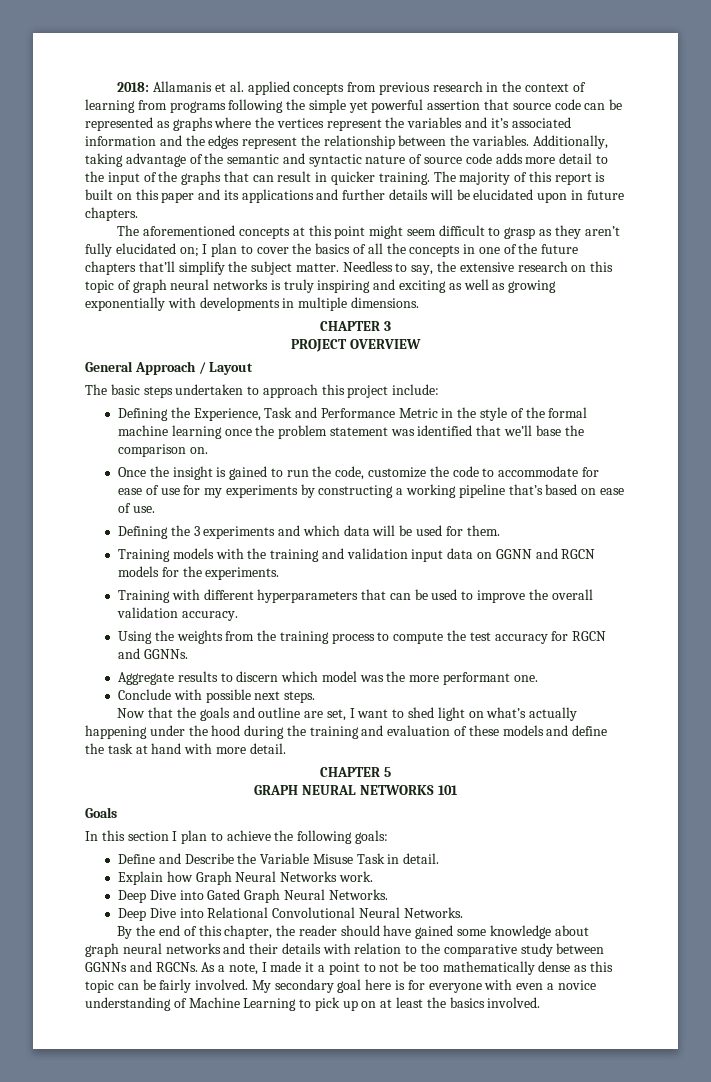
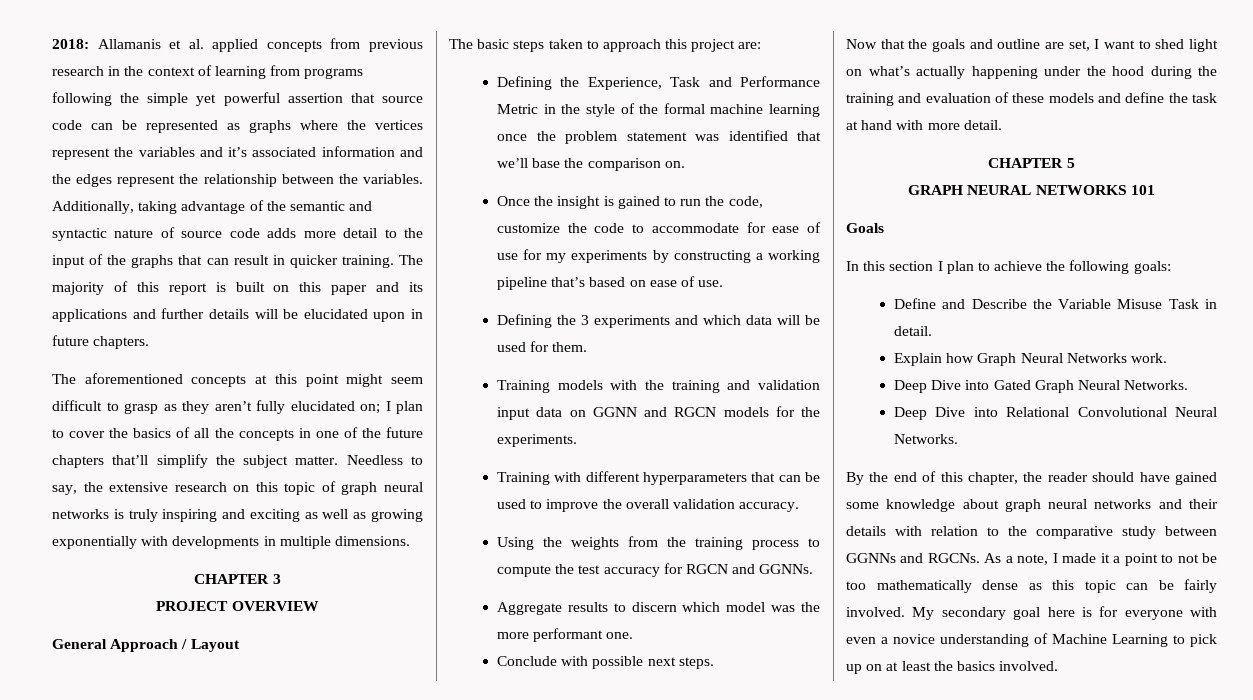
[175,384,244,395] undertaken -> [548,39,583,49] taken
[392,384,440,395] include: -> [738,42,762,49] are:

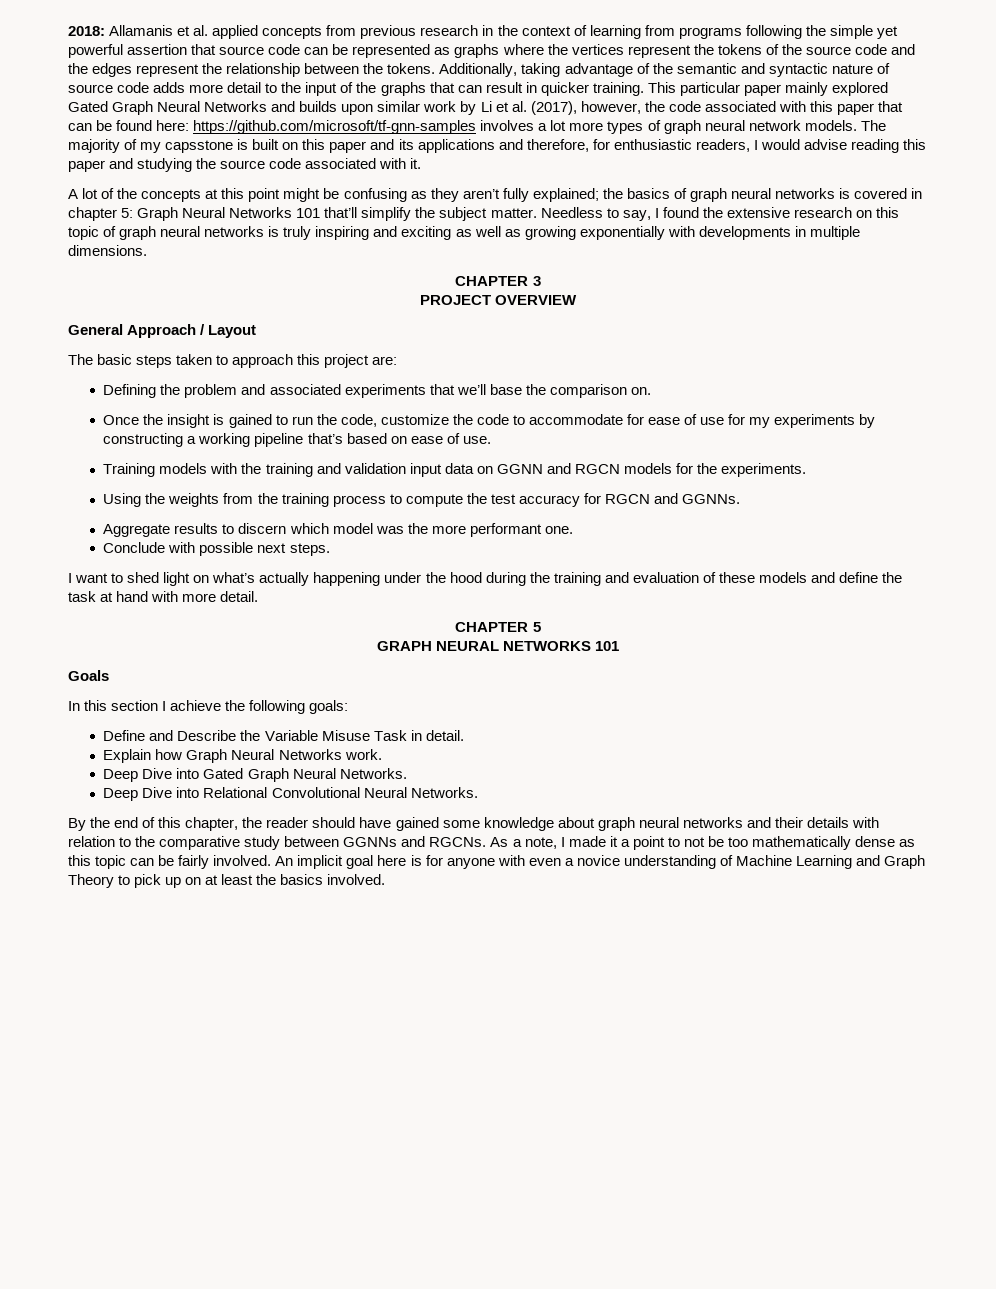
[138,146,395,157] variables and it’s associated information -> [717,44,887,55] tokens of the source code
[363,174,423,184] variables. -> [387,63,436,74] tokens.
(394, 261) none -> [647,82,889,96] [68,101,904,115] [68,120,857,134] This particular paper mainly explored Gated Graph Neural Networks and builds upon similar work by Li et al. (2017), however, the code associated with this paper that can be found here: https://github.com/microsoft/tf-gnn-samples involves a lot more types of graph neural network models.
[136,282,207,295] this report -> [140,140,234,153] my capsstone
[161,308,423,322] [52,335,150,349] [52,373,183,384] further details will be elucidated upon in future chapters. // The aforementioned -> [526,139,927,153] [68,158,422,172] [68,188,138,199] therefore, for enthusiastic readers, I would advise reading this paper and studying the source code associated with it. // A lot of the
[391,377,424,384] [52,400,423,414] [52,427,423,441] [52,455,104,468] seem difficult to grasp as they aren’t fully elucidated on; I plan to cover the basics of all the concepts in one of the future chapters -> [323,188,923,202] [68,207,321,221] be confusing as they aren’t fully explained; the basics of graph neural networks is covered in chapter 5: Graph Neural Networks 101
(77, 490) none -> [654,207,699,218] I found
[587,76,820,90] [497,103,820,117] [497,130,788,144] Experience, Task and Performance Metric in the style of the formal machine learning once the problem statement was identified -> [184,384,426,398] problem and associated experiments
[497,314,820,328] [497,341,588,352] // Defining the 3 experiments and which data will be used for them. -> (491, 440) none
[497,471,820,485] [497,499,800,512] // Training with different hyperparameters that can be used to improve the overall validation accuracy. -> (807, 470) none
[846,39,1090,52] Now that the goals and outline are set, -> (330, 549) none
[946,261,990,274] plan to -> (167, 706) none
[912,607,1006,620] My secondary -> [275,855,344,869] An implicit
[1124,610,1183,620] everyone -> [446,858,495,869] anyone
(1168, 640) none -> [856,855,926,869] [68,874,114,888] and Graph Theory

